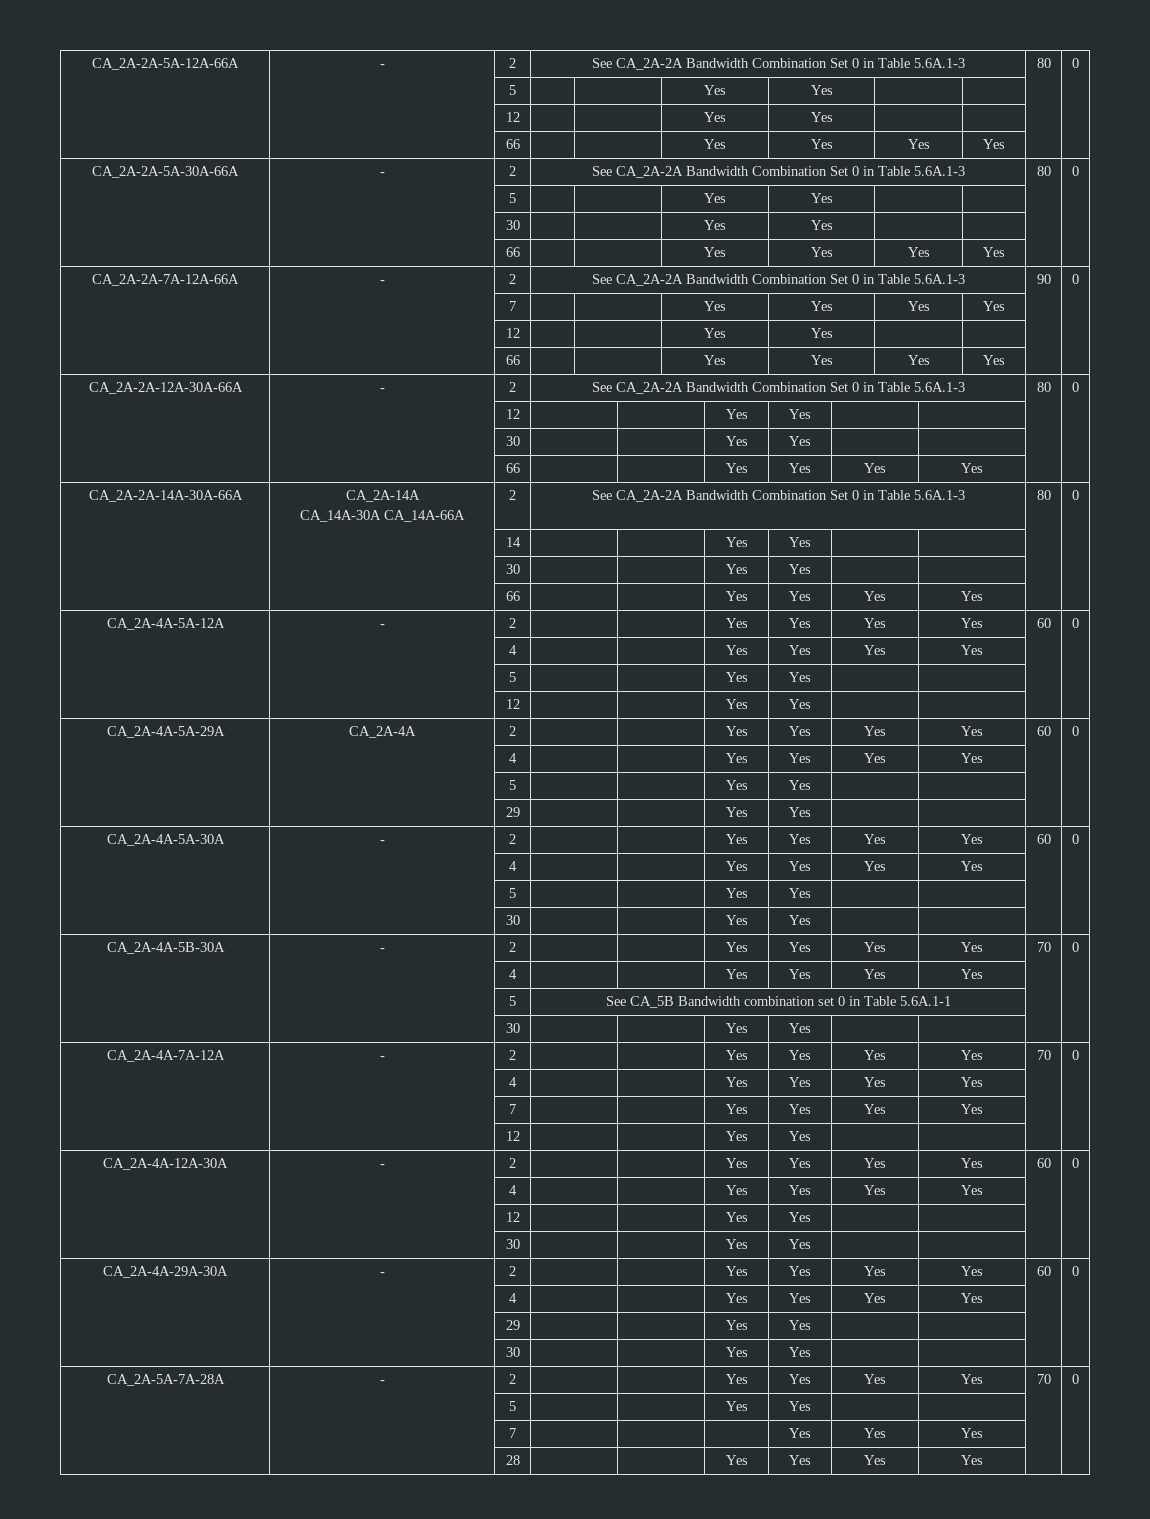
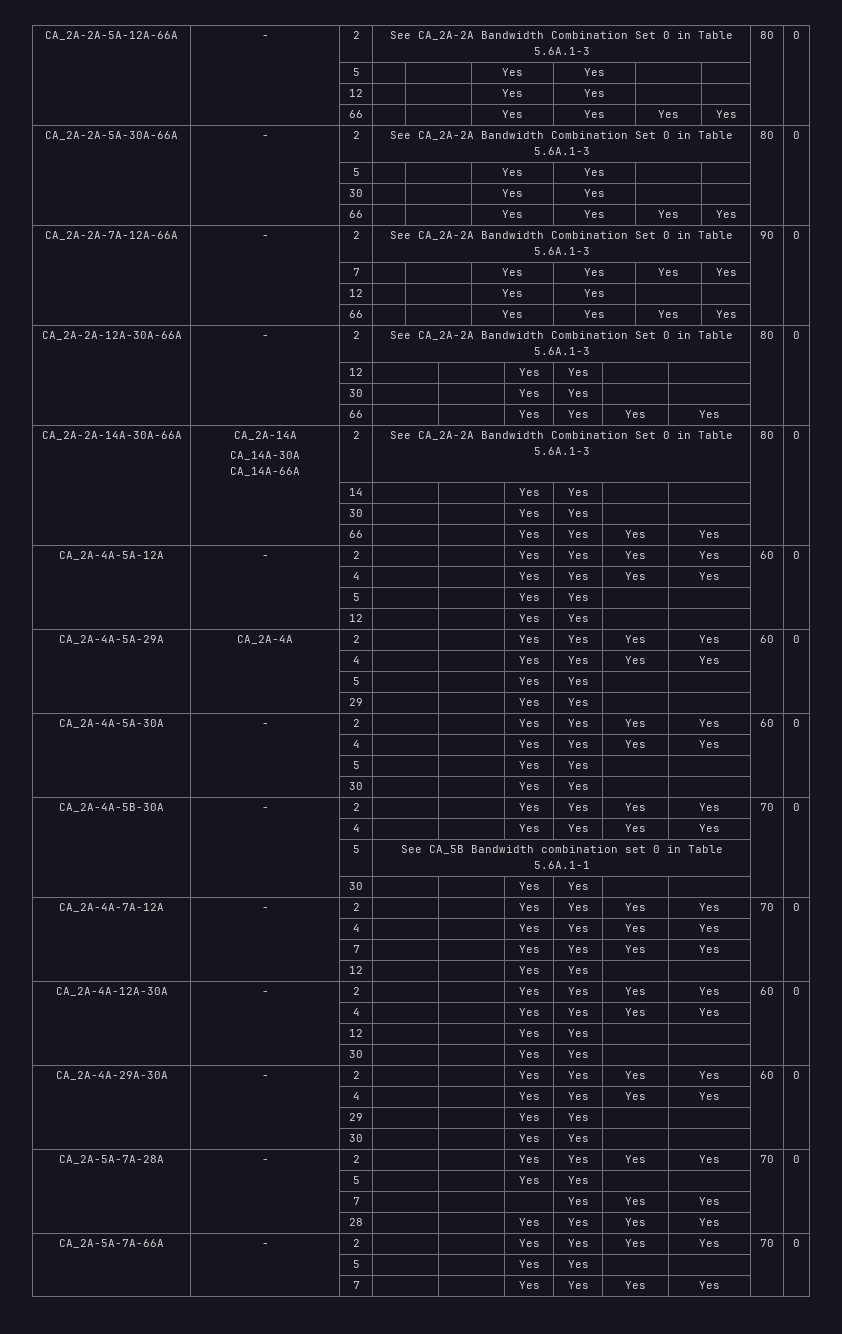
(983, 1460) none -> [59,1239,164,1248] [261,1243,269,1247] [352,1239,360,1247] [518,1239,540,1247] [567,1239,589,1247] [625,1239,646,1247] [699,1239,720,1247] [760,1239,774,1247] [793,1239,800,1247] [352,1260,360,1268] [518,1260,540,1268] [567,1260,589,1268] [352,1281,360,1289] [518,1281,540,1289] [567,1281,589,1289] [625,1281,646,1289] [699,1281,720,1289] // CA_2A-5A-7A-66A | - | 2 | | | Yes | Yes | Yes | Yes | 70 | 0 // | | 5 | | | Yes | Yes | | | | // | | 7 | | | Yes | Yes | Yes | Yes | |

